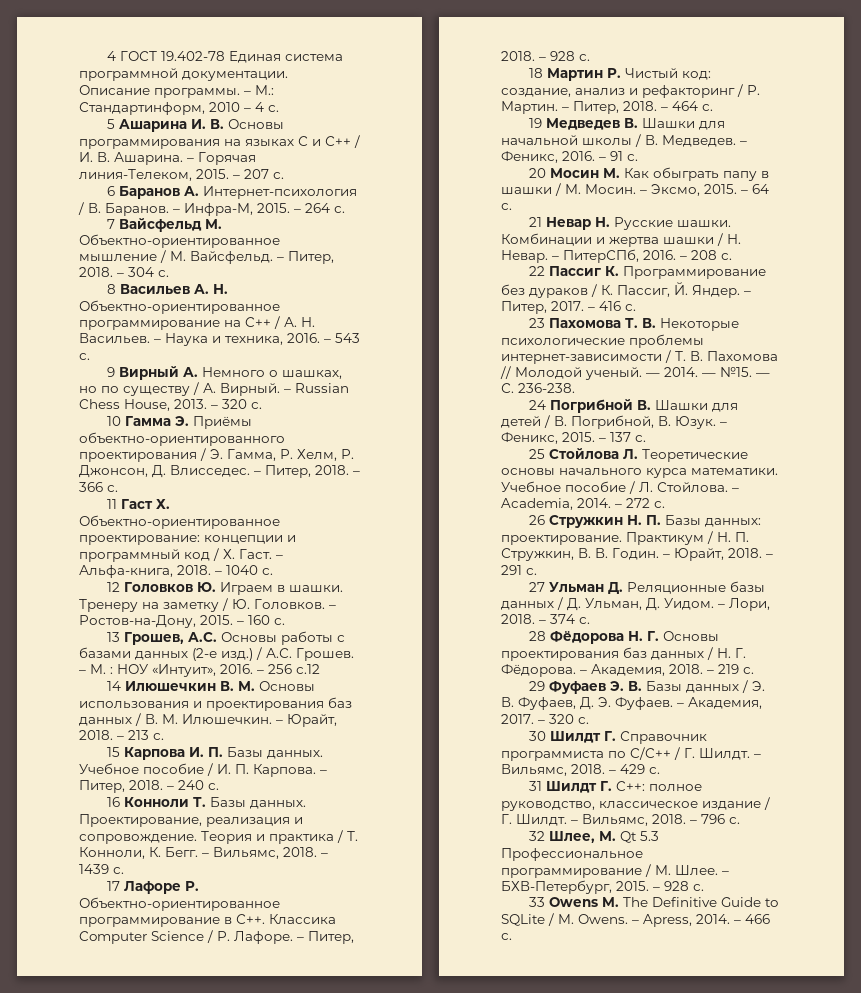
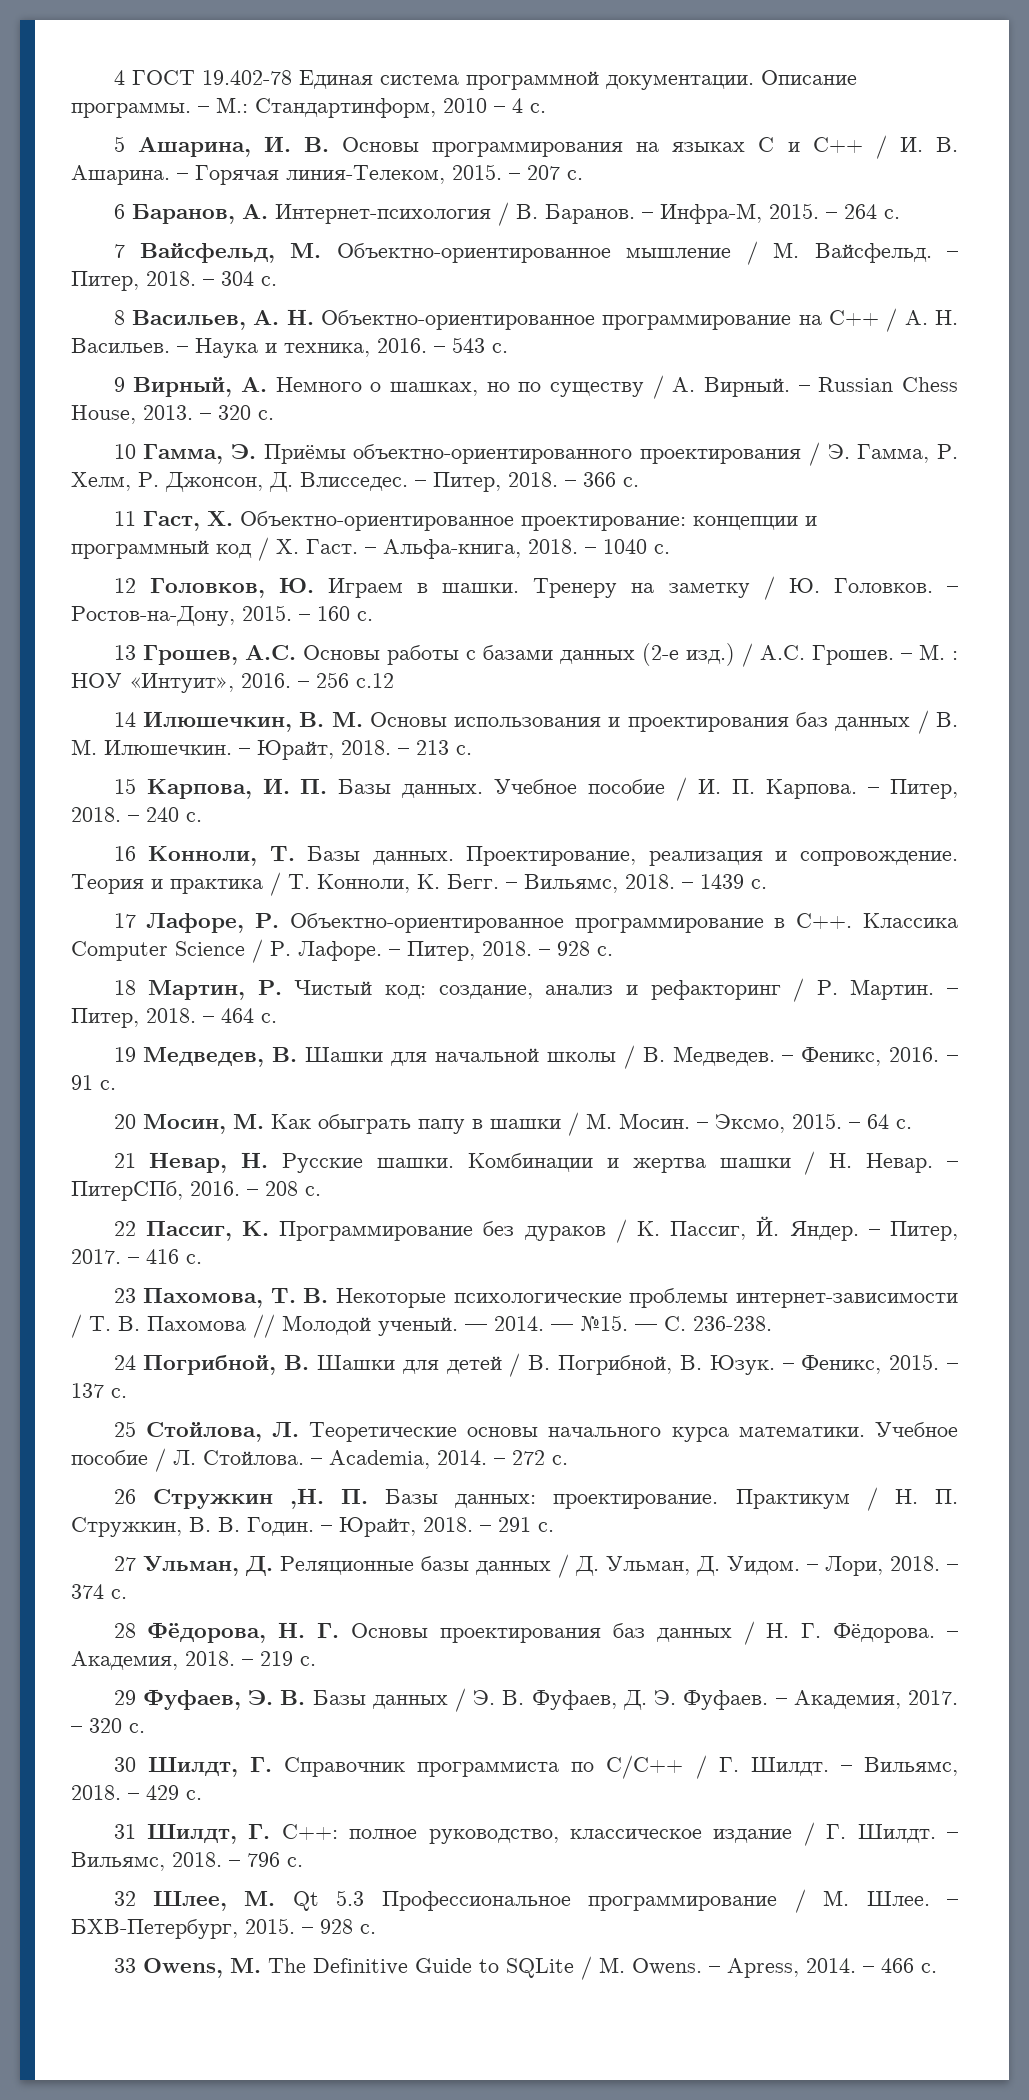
[119,119,188,132] Ашарина -> [137,137,251,157] Ашарина,
[119,186,181,199] Баранов -> [131,204,235,224] Баранов,
[119,218,203,232] Вайсфельд -> [140,243,276,263] Вайсфельд,
[120,284,191,294] Васильев -> [131,310,246,330] Васильев,
[119,366,180,380] Вирный -> [133,377,233,397] Вирный,
[125,416,172,426] Гамма -> [143,444,224,464] Гамма,
[121,499,154,509] Гаст -> [142,511,200,531] Гаст,
[124,582,194,592] Головков -> [149,578,265,598] Головков,
[125,681,217,691] Илюшечкин -> [142,711,292,732] Илюшечкин,
[124,747,186,760] Карпова -> [146,779,252,799] Карпова,
[124,797,190,807] Конноли -> [148,846,258,866] Конноли,
[124,881,182,894] Лафоре -> [146,913,245,933] Лафоре,
[547,68,604,81] Мартин -> [148,980,246,1000] Мартин,
[546,118,621,130] Медведев -> [143,1047,265,1067] Медведев,
[550,168,600,178] Мосин -> [142,1114,226,1134] Мосин,
[546,217,592,230] Невар -> [149,1152,228,1173] Невар,
[549,266,602,276] Пассиг -> [145,1221,232,1241] Пассиг,
[549,318,622,328] Пахомова -> [143,1288,264,1308] Пахомова,
[550,399,634,413] Погрибной -> [143,1355,277,1375] Погрибной,
[549,448,620,459] Стойлова -> [145,1422,262,1442] Стойлова,
[627,515,643,525] Н. -> [289,1488,324,1509] ,Н.
[549,582,605,592] Ульман -> [142,1556,239,1576] Ульман,
[550,631,625,644] Фёдорова -> [147,1622,267,1643] Фёдорова,
[549,681,607,694] Фуфаев -> [142,1689,241,1710] Фуфаев,
[550,731,602,743] Шилдт -> [147,1757,238,1777] Шилдт,
[546,781,598,793] Шилдт -> [147,1824,238,1844] Шилдт,
[549,897,599,907] Owens -> [142,1958,223,1978] Owens,

